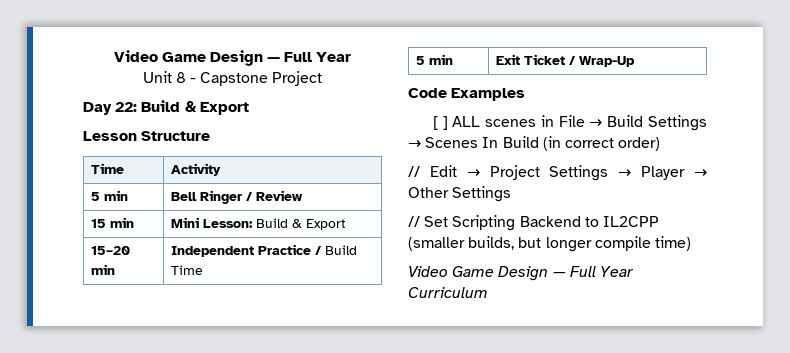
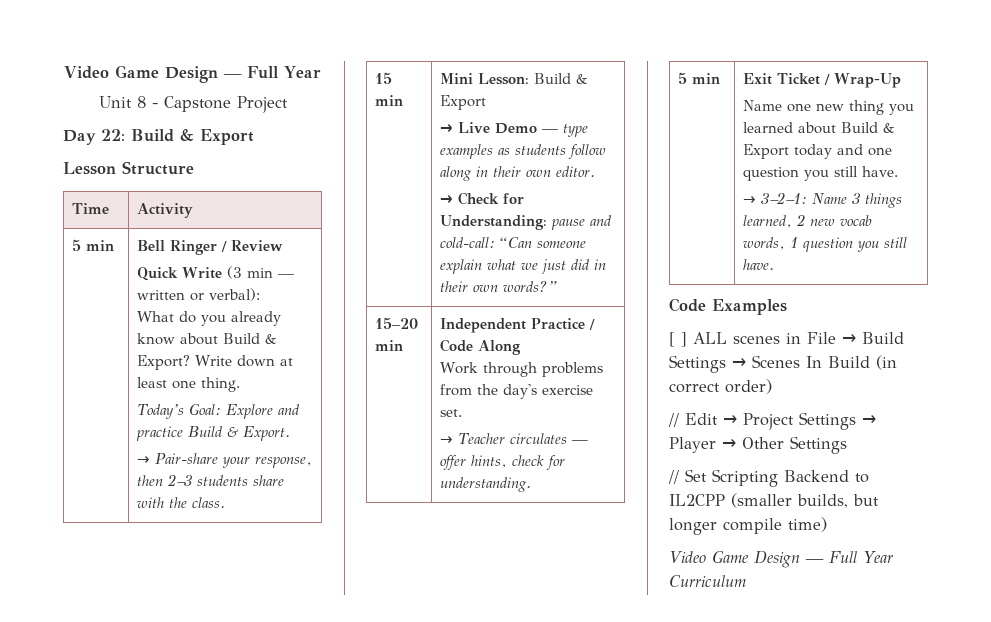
(304, 195) none -> [137,266,295,281] [137,288,261,301] [137,311,282,326] [137,333,277,345] [137,355,294,370] [137,377,241,392] [137,404,301,419] [136,426,291,441] [137,453,313,468] [137,474,285,486] [137,497,226,508] // Quick Write (3 min — written or verbal): // What do you already know about Build & Export? Write down at least one thing. // Today’s Goal: Explore and practice Build & Export. // → Pair-share your response, then 2–3 students share with the class.
(347, 224) none -> [440,122,589,137] [440,144,607,159] [440,166,596,181] [440,192,525,205] [440,215,613,230] [440,237,587,248] [440,259,607,274] [440,281,558,292] // → Live Demo — type examples as students follow along in their own editor. // → Check for Understanding: pause and cold-call: “Can someone explain what we just did in their own words?”
[325,245,358,255] [171,265,204,275] Build Time -> [440,339,522,355] [440,362,604,377] [440,384,594,399] [440,409,463,417] [440,433,589,444] [440,455,566,470] [440,477,532,492] Code Along // Work through problems from the day's exercise set. // → Teacher circulates — offer hints, check for understanding.
(636, 61) none -> [743,100,915,115] [743,122,895,134] [743,144,893,159] [743,166,899,181] [743,192,903,208] [743,214,873,228] [743,237,908,252] [743,259,775,270] // Name one new thing you learned about Build & Export today and one question you still have. // → 3–2–1: Name 3 things learned, 2 new vocab words, 1 question you still have.

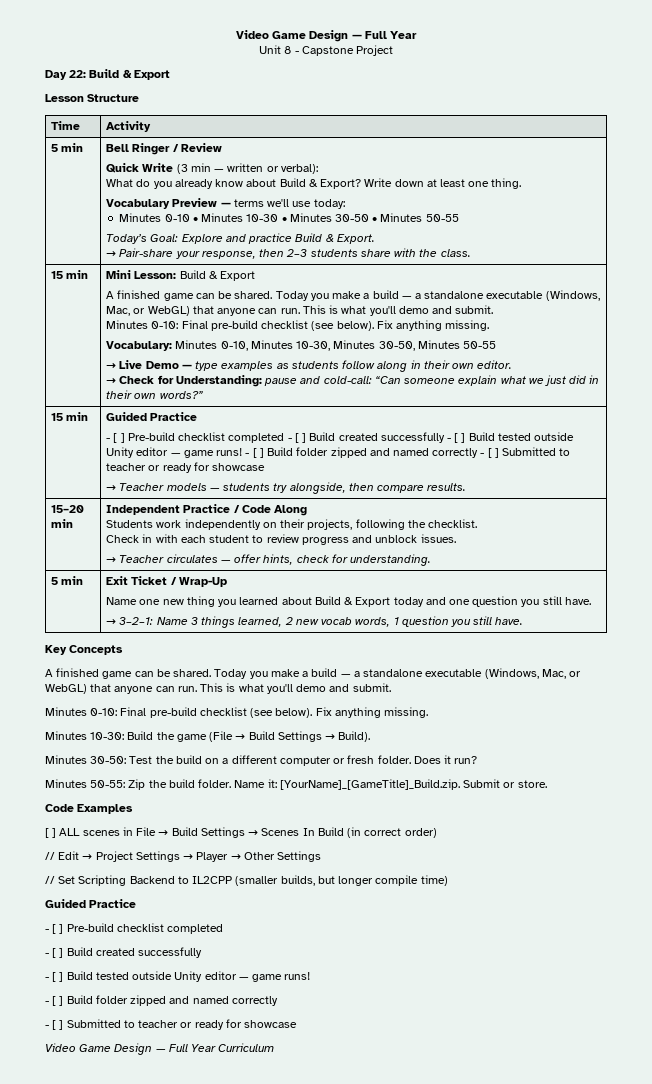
(241, 384) none -> [106,198,345,209] [119,213,459,222] // Vocabulary Preview — terms we'll use today: // Minutes 0-10 • Minutes 10-30 • Minutes 30-50 • Minutes 50-55
(487, 102) none -> [106,290,600,301] [106,305,494,316] [106,320,490,331] [106,340,497,351] // A finished game can be shared. Today you make a build — a standalone executable (Windows, Mac, or WebGL) that anyone can run. This is what you'll demo and submit. // Minutes 0-10: Final pre-build checklist (see below). Fix anything missing. // Vocabulary: Minutes 0-10, Minutes 10-30, Minutes 30-50, Minutes 50-55
(558, 286) none -> [51,412,89,421] [106,412,198,421] [106,432,575,443] [106,447,571,458] [106,462,266,473] [106,482,467,494] // 15 min | Guided Practice // - [ ] Pre-build checklist completed - [ ] Build created successfully - [ ] Build tested outside Unity editor — game runs! - [ ] Build folder zipped and named correctly - [ ] Submitted to teacher or ready for showcase // → Teacher models — students try alongside, then compare results.
[440,362,604,377] [440,384,594,399] [440,409,463,417] Work through problems from the day's exercise set. -> [106,519,478,530] [106,534,456,545] Students work independently on their projects, following the checklist. // Check in with each student to review progress and unblock issues.
(775, 264) none -> [45,645,124,655] [45,668,582,679] [45,683,391,694] [45,707,429,718] [45,731,371,742] [45,755,478,766] [45,779,547,790] // Key Concepts // A finished game can be shared. Today you make a build — a standalone executable (Windows, Mac, or WebGL) that anyone can run. This is what you'll demo and submit. // Minutes 0-10: Final pre-build checklist (see below). Fix anything missing. // Minutes 10-30: Build the game (File → Build Settings → Build). // Minutes 30-50: Test the build on a different computer or fresh folder. Does it run? // Minutes 50-55: Zip the build folder. Name it: [YourName]_[GameTitle]_Build.zip. Submit or store.
(827, 524) none -> [45,899,137,908] [45,923,224,934] [45,947,203,958] [45,971,311,982] [45,995,278,1006] [45,1019,298,1030] // Guided Practice // - [ ] Pre-build checklist completed // - [ ] Build created successfully // - [ ] Build tested outside Unity editor — game runs! // - [ ] Build folder zipped and named correctly // - [ ] Submitted to teacher or ready for showcase

